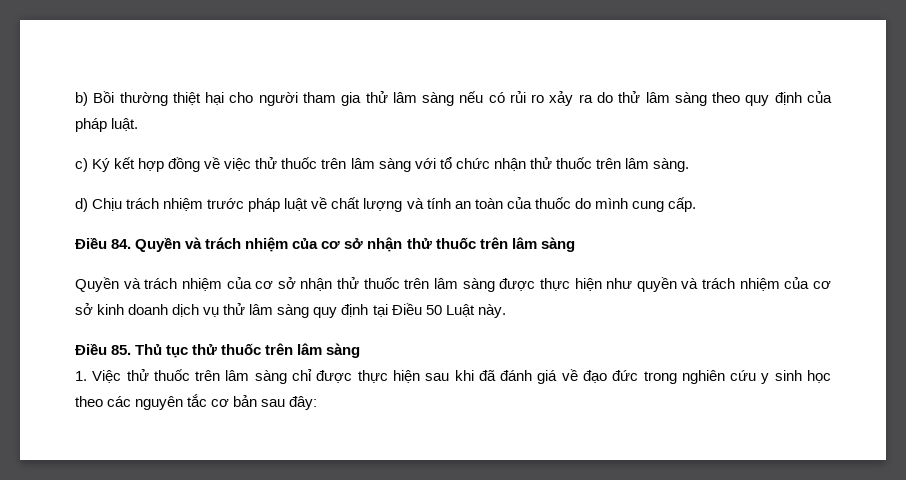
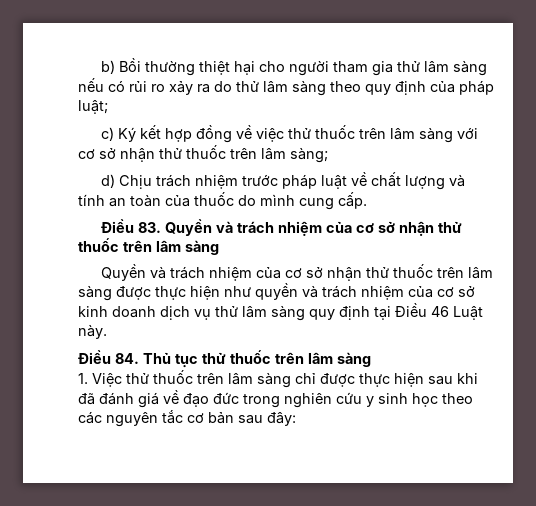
[111,118,139,131] luật. -> [78,100,108,114] luật;
[439,157,689,172] tổ chức nhận thử thuốc trên lâm sàng. -> [78,145,328,163] cơ sở nhận thử thuốc trên lâm sàng;
[111,239,132,249] 84. -> [137,222,161,233] 83.
[425,305,442,315] 50 -> [431,306,449,317] 46
[111,345,132,355] 85. -> [115,353,139,364] 84.

